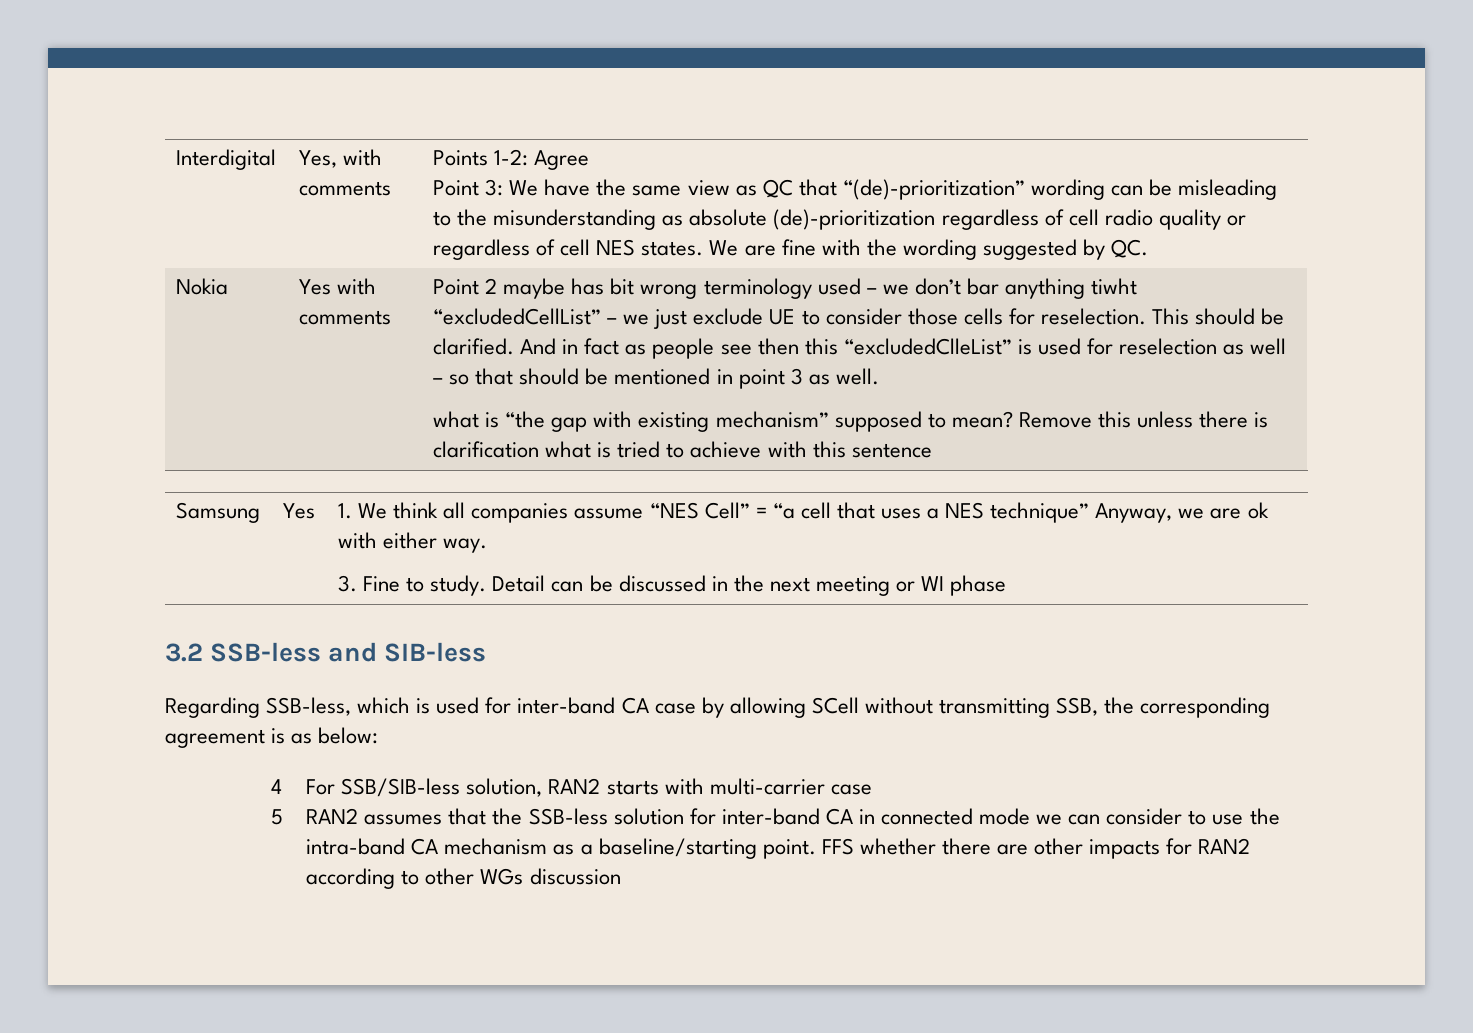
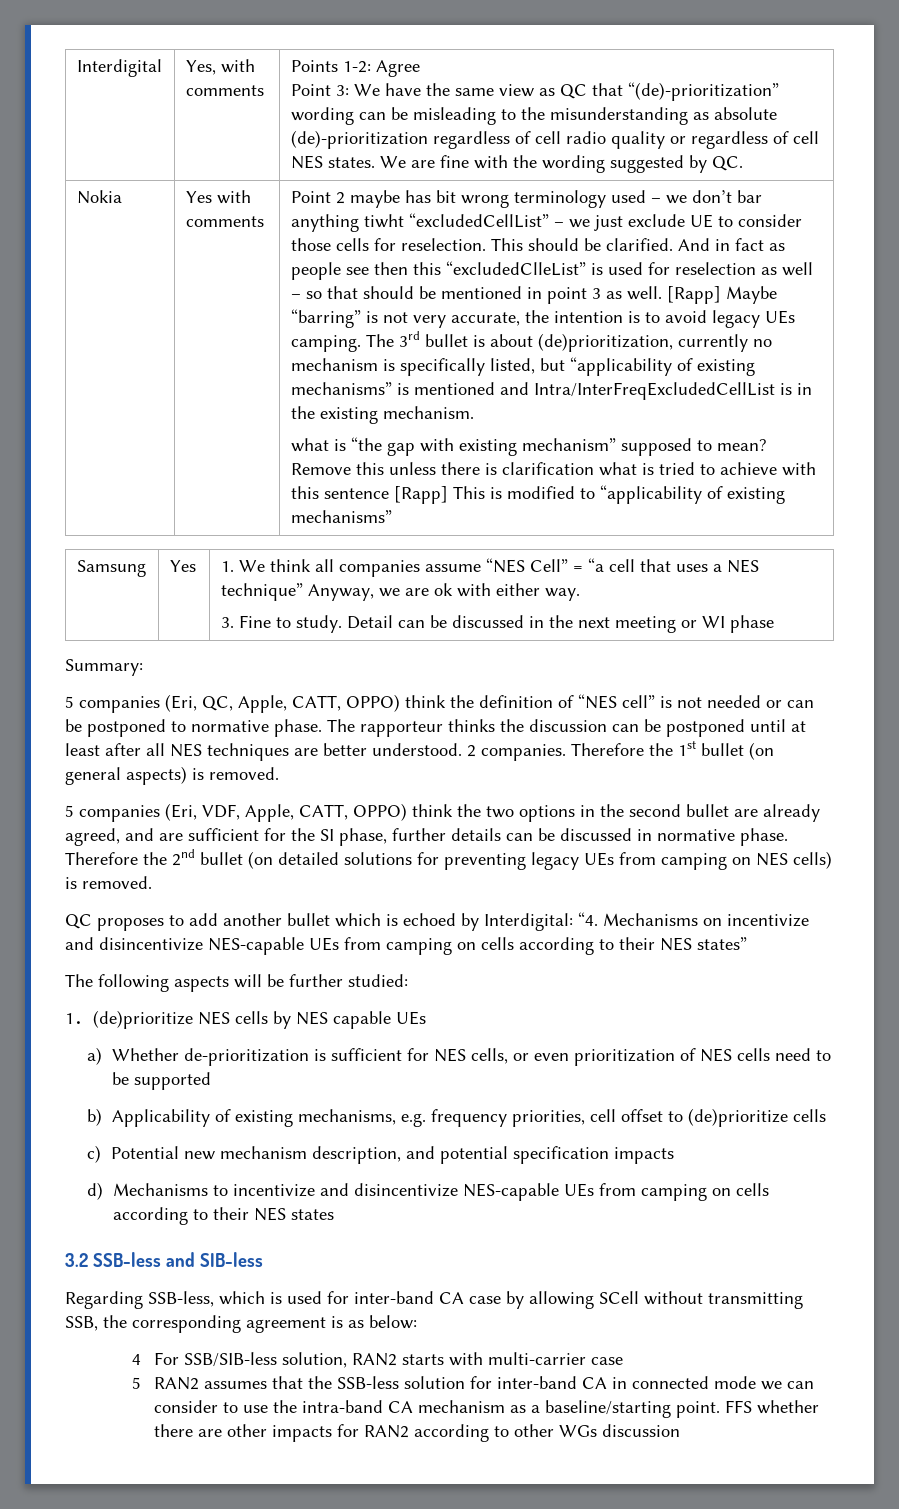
(879, 376) none -> [666,286,777,304] [290,309,795,328] [290,331,772,352] [290,357,755,376] [290,382,812,400] [290,406,474,424] [Rapp] Maybe “barring” is not very accurate, the intention is to avoid legacy UEs camping. The 3rd bullet is about (de)prioritization, currently no mechanism is specifically listed, but “applicability of existing mechanisms” is mentioned and Intra/InterFreqExcludedCellList is in the existing mechanism.
(932, 450) none -> [393,485,785,504] [290,510,392,523] [Rapp] This is modified to “applicability of existing mechanisms”
(1007, 585) none -> [65,659,143,676] [65,694,814,713] [65,719,806,737] [65,740,774,761] [65,766,279,785] [65,803,820,822] [65,828,788,846] [65,849,832,870] [65,876,152,889] [65,912,809,931] [65,937,747,955] [65,974,408,992] [65,1010,426,1029] [87,1047,831,1066] [111,1072,211,1090] [87,1108,826,1127] [87,1145,674,1164] [87,1182,769,1201] [112,1207,334,1225] // Summary: // 5 companies (Eri, QC, Apple, CATT, OPPO) think the definition of “NES cell” is not needed or can be postponed to normative phase. The rapporteur thinks the discussion can be postponed until at least after all NES techniques are better understood. 2 companies. Therefore the 1st bullet (on general aspects) is removed. // 5 companies (Eri, VDF, Apple, CATT, OPPO) think the two options in the second bullet are already agreed, and are sufficient for the SI phase, further details can be discussed in normative phase. Therefore the 2nd bullet (on detailed solutions for preventing legacy UEs from camping on NES cells) is removed. // QC proposes to add another bullet which is echoed by Interdigital: “4. Mechanisms on incentivize and disincentivize NES-capable UEs from camping on cells according to their NES states” // The following aspects will be further studied: // 1．(de)prioritize NES cells by NES capable UEs // a) Whether de-prioritization is sufficient for NES cells, or even prioritization of NES cells need to be supported // b) Applicability of existing mechanisms, e.g. frequency priorities, cell offset to (de)prioritize cells // c) Potential new mechanism description, and potential specification impacts // d) Mechanisms to incentivize and disincentivize NES-capable UEs from camping on cells according to their NES states

